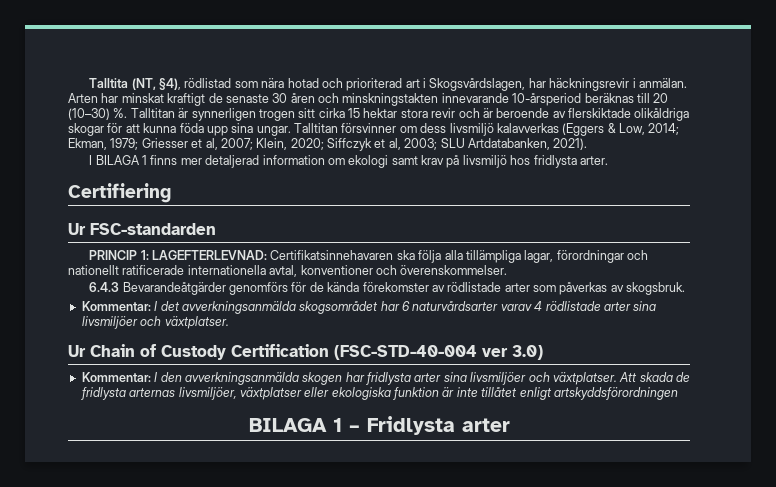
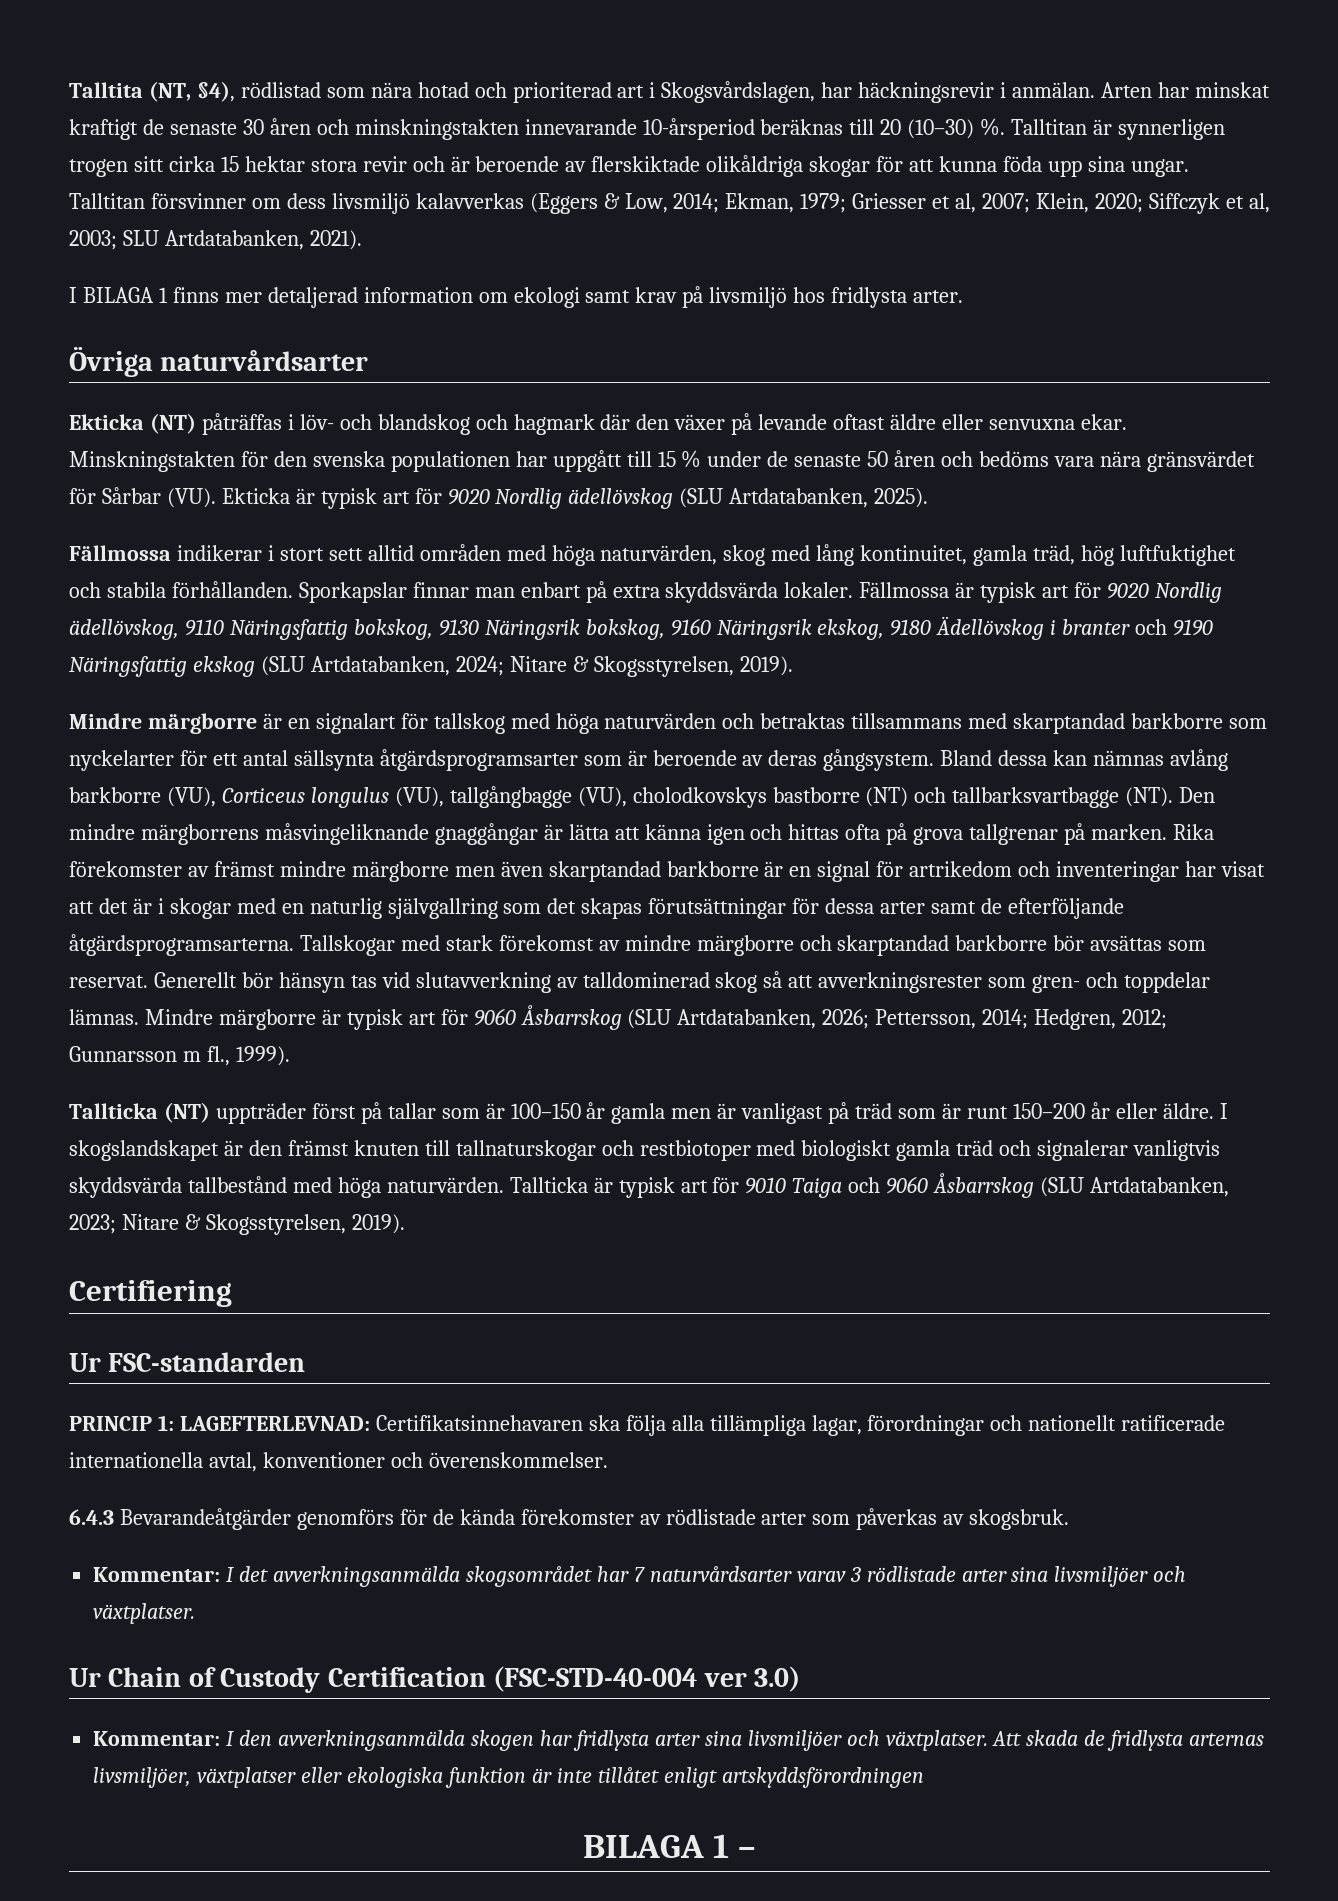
(608, 160) none -> [69,347,369,377] [69,413,1127,435] [69,450,1255,472] [69,487,929,509] [69,544,1236,566] [69,581,1222,603] [69,616,1214,640] [69,656,793,677] [69,713,1268,734] [69,749,1229,771] [69,786,1216,808] [69,823,1214,845] [69,861,1265,882] [69,898,1124,919] [69,934,1207,956] [69,971,1211,993] [69,1005,1168,1030] [69,1046,290,1066] [69,1102,1228,1124] [69,1140,1221,1161] [69,1173,1230,1198] [69,1214,405,1235] // Övriga naturvårdsarter // Ekticka (NT) påträffas i löv- och blandskog och hagmark där den växer på levande oftast äldre eller senvuxna ekar. Minskningstakten för den svenska populationen har uppgått till 15 % under de senaste 50 åren och bedöms vara nära gränsvärdet för Sårbar (VU). Ekticka är typisk art för 9020 Nordlig ädellövskog (SLU Artdatabanken, 2025). // Fällmossa indikerar i stort sett alltid områden med höga naturvärden, skog med lång kontinuitet, gamla träd, hög luftfuktighet och stabila förhållanden. Sporkapslar finnar man enbart på extra skyddsvärda lokaler. Fällmossa är typisk art för 9020 Nordlig ädellövskog, 9110 Näringsfattig bokskog, 9130 Näringsrik bokskog, 9160 Näringsrik ekskog, 9180 Ädellövskog i branter och 9190 Näringsfattig ekskog (SLU Artdatabanken, 2024; Nitare & Skogsstyrelsen, 2019). // Mindre märgborre är en signalart för tallskog med höga naturvärden och betraktas tillsammans med skarptandad barkborre som nyckelarter för ett antal sällsynta åtgärdsprogramsarter som är beroende av deras gångsystem. Bland dessa kan nämnas avlång barkborre (VU), Corticeus longulus (VU), tallgångbagge (VU), cholodkovskys bastborre (NT) och tallbarksvartbagge (NT). Den mindre märgborrens måsvingeliknande gnaggångar är lätta att känna igen och hittas ofta på grova tallgrenar på marken. Rika förekomster av främst mindre märgborre men även skarptandad barkborre är en signal för artrikedom och inventeringar har visat att det är i skogar med en naturlig självgallring som det skapas förutsättningar för dessa arter samt de efterföljande åtgärdsprogramsarterna. Tallskogar med stark förekomst av mindre märgborre och skarptandad barkborre bör avsättas som reservat. Generellt bör hänsyn tas vid slutavverkning av talldominerad skog så att avverkningsrester som gren- och toppdelar lämnas. Mindre märgborre är typisk art för 9060 Åsbarrskog (SLU Artdatabanken, 2026; Pettersson, 2014; Hedgren, 2012; Gunnarsson m fl., 1999). // Tallticka (NT) uppträder först på tallar som är 100–150 år gamla men är vanligast på träd som är runt 150–200 år eller äldre. I skogslandskapet är den främst knuten till tallnaturskogar och restbiotoper med biologiskt gamla träd och signalerar vanligtvis skyddsvärda tallbestånd med höga naturvärden. Tallticka är typisk art för 9010 Taiga och 9060 Åsbarrskog (SLU Artdatabanken, 2023; Nitare & Skogsstyrelsen, 2019).
[402,301,410,311] 6 -> [633,1567,645,1582] 7
[534,301,543,311] 4 -> [849,1567,861,1582] 3
[366,416,510,435] Fridlysta arter -> (757, 1852) none

